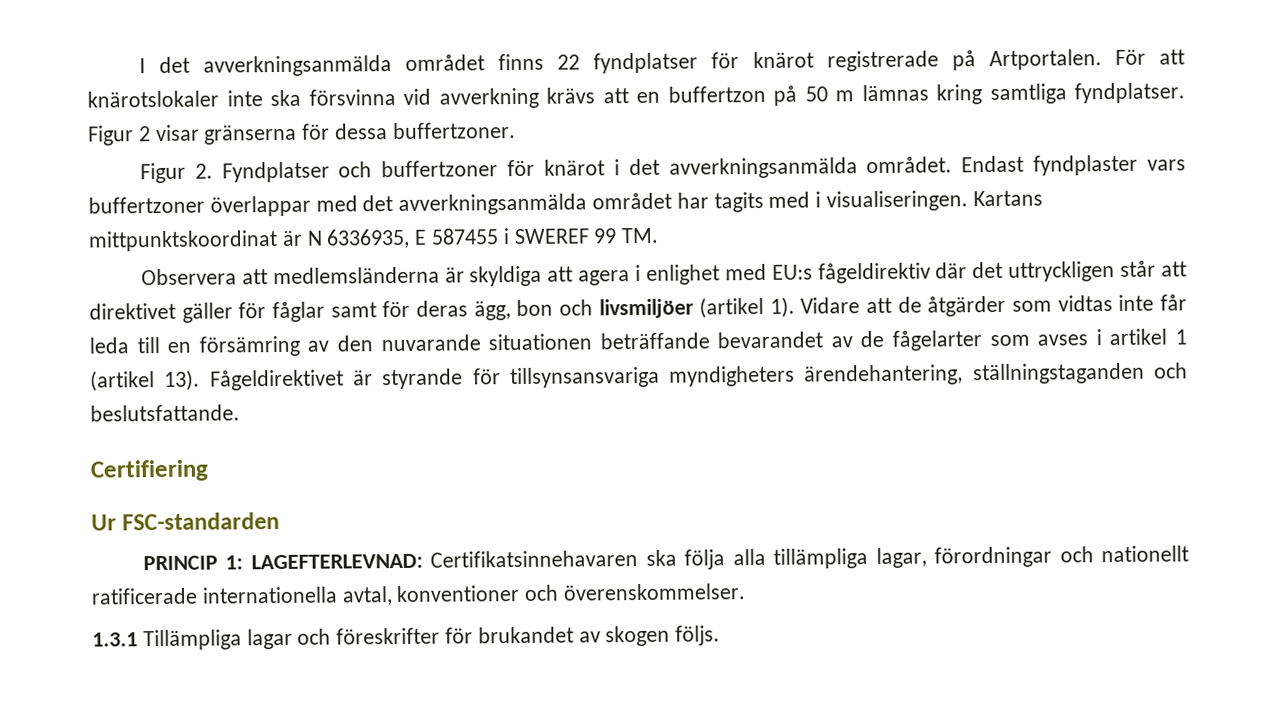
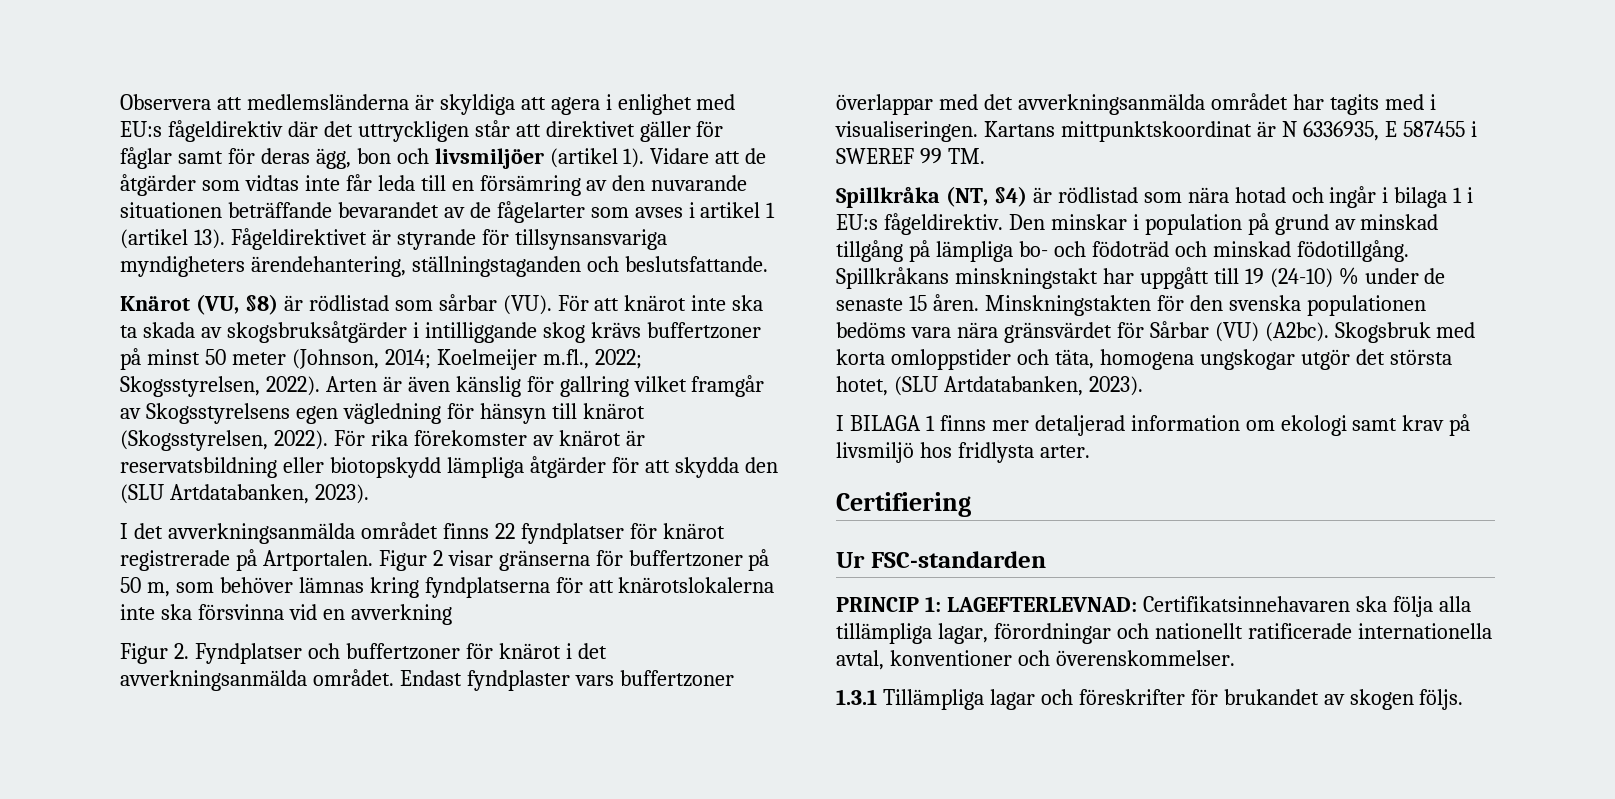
[138,49,1185,77] [87,82,1185,109] [88,122,516,146] [139,154,1187,184] [88,190,1043,217] [88,227,660,252] I det avverkningsanmälda området finns 22 fyndplatser för knärot registrerade på Artportalen. För att knärotslokaler inte ska försvinna vid avverkning krävs att en buffertzon på 50 m lämnas kring samtliga fyndplatser. Figur 2 visar gränserna för dessa buffertzoner. // Figur 2. Fyndplatser och buffertzoner för knärot i det avverkningsanmälda området. Endast fyndplaster vars buffertzoner överlappar med det avverkningsanmälda området har tagits med i visualiseringen. Kartans mittpunktskoordinat är N 6336935, E 587455 i SWEREF 99 TM. // -> (120, 102) none
(240, 413) none -> [120,294,764,315] [120,321,761,343] [120,348,642,370] [120,375,765,397] [120,403,645,424] [120,430,645,451] [120,456,778,478] [120,484,369,504] [120,522,725,544] [120,549,770,571] [120,577,775,598] [120,604,452,625] [120,643,607,664] [120,669,734,691] [836,93,1436,115] [835,121,1477,142] [836,148,985,164] [836,186,1474,208] [836,213,1439,235] [836,240,1409,262] [836,267,1446,289] [836,294,1426,316] [836,321,1476,343] [836,349,1452,370] [836,376,1143,396] [836,414,1471,436] [836,442,1090,463] // Knärot (VU, §8) är rödlistad som sårbar (VU). För att knärot inte ska ta skada av skogsbruksåtgärder i intilliggande skog krävs buffertzoner på minst 50 meter (Johnson, 2014; Koelmeijer m.fl., 2022; Skogsstyrelsen, 2022). Arten är även känslig för gallring vilket framgår av Skogsstyrelsens egen vägledning för hänsyn till knärot (Skogsstyrelsen, 2022). För rika förekomster av knärot är reservatsbildning eller biotopskydd lämpliga åtgärder för att skydda den (SLU Artdatabanken, 2023). // I det avverkningsanmälda området finns 22 fyndplatser för knärot registrerade på Artportalen. Figur 2 visar gränserna för buffertzoner på 50 m, som behöver lämnas kring fyndplatserna för att knärotslokalerna inte ska försvinna vid en avverkning // Figur 2. Fyndplatser och buffertzoner för knärot i det avverkningsanmälda området. Endast fyndplaster vars buffertzoner överlappar med det avverkningsanmälda området har tagits med i visualiseringen. Kartans mittpunktskoordinat är N 6336935, E 587455 i SWEREF 99 TM. // Spillkråka (NT, §4) är rödlistad som nära hotad och ingår i bilaga 1 i EU:s fågeldirektiv. Den minskar i population på grund av minskad tillgång på lämpliga bo- och födoträd och minskad födotillgång. Spillkråkans minskningstakt har uppgått till 19 (24-10) % under de senaste 15 åren. Minskningstakten för den svenska populationen bedöms vara nära gränsvärdet för Sårbar (VU) (A2bc). Skogsbruk med korta omloppstider och täta, homogena ungskogar utgör det största hotet, (SLU Artdatabanken, 2023). // I BILAGA 1 finns mer detaljerad information om ekologi samt krav på livsmiljö hos fridlysta arter.

